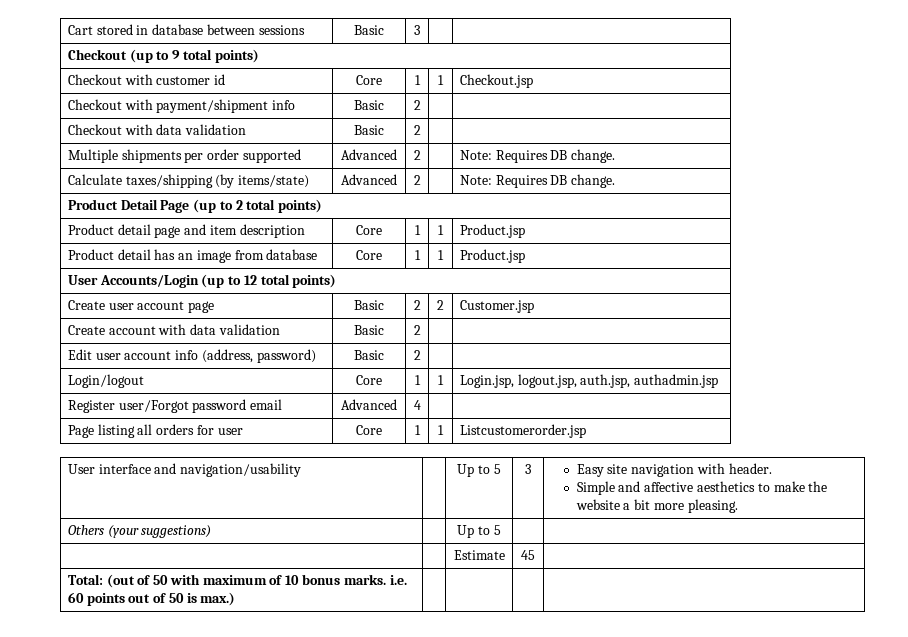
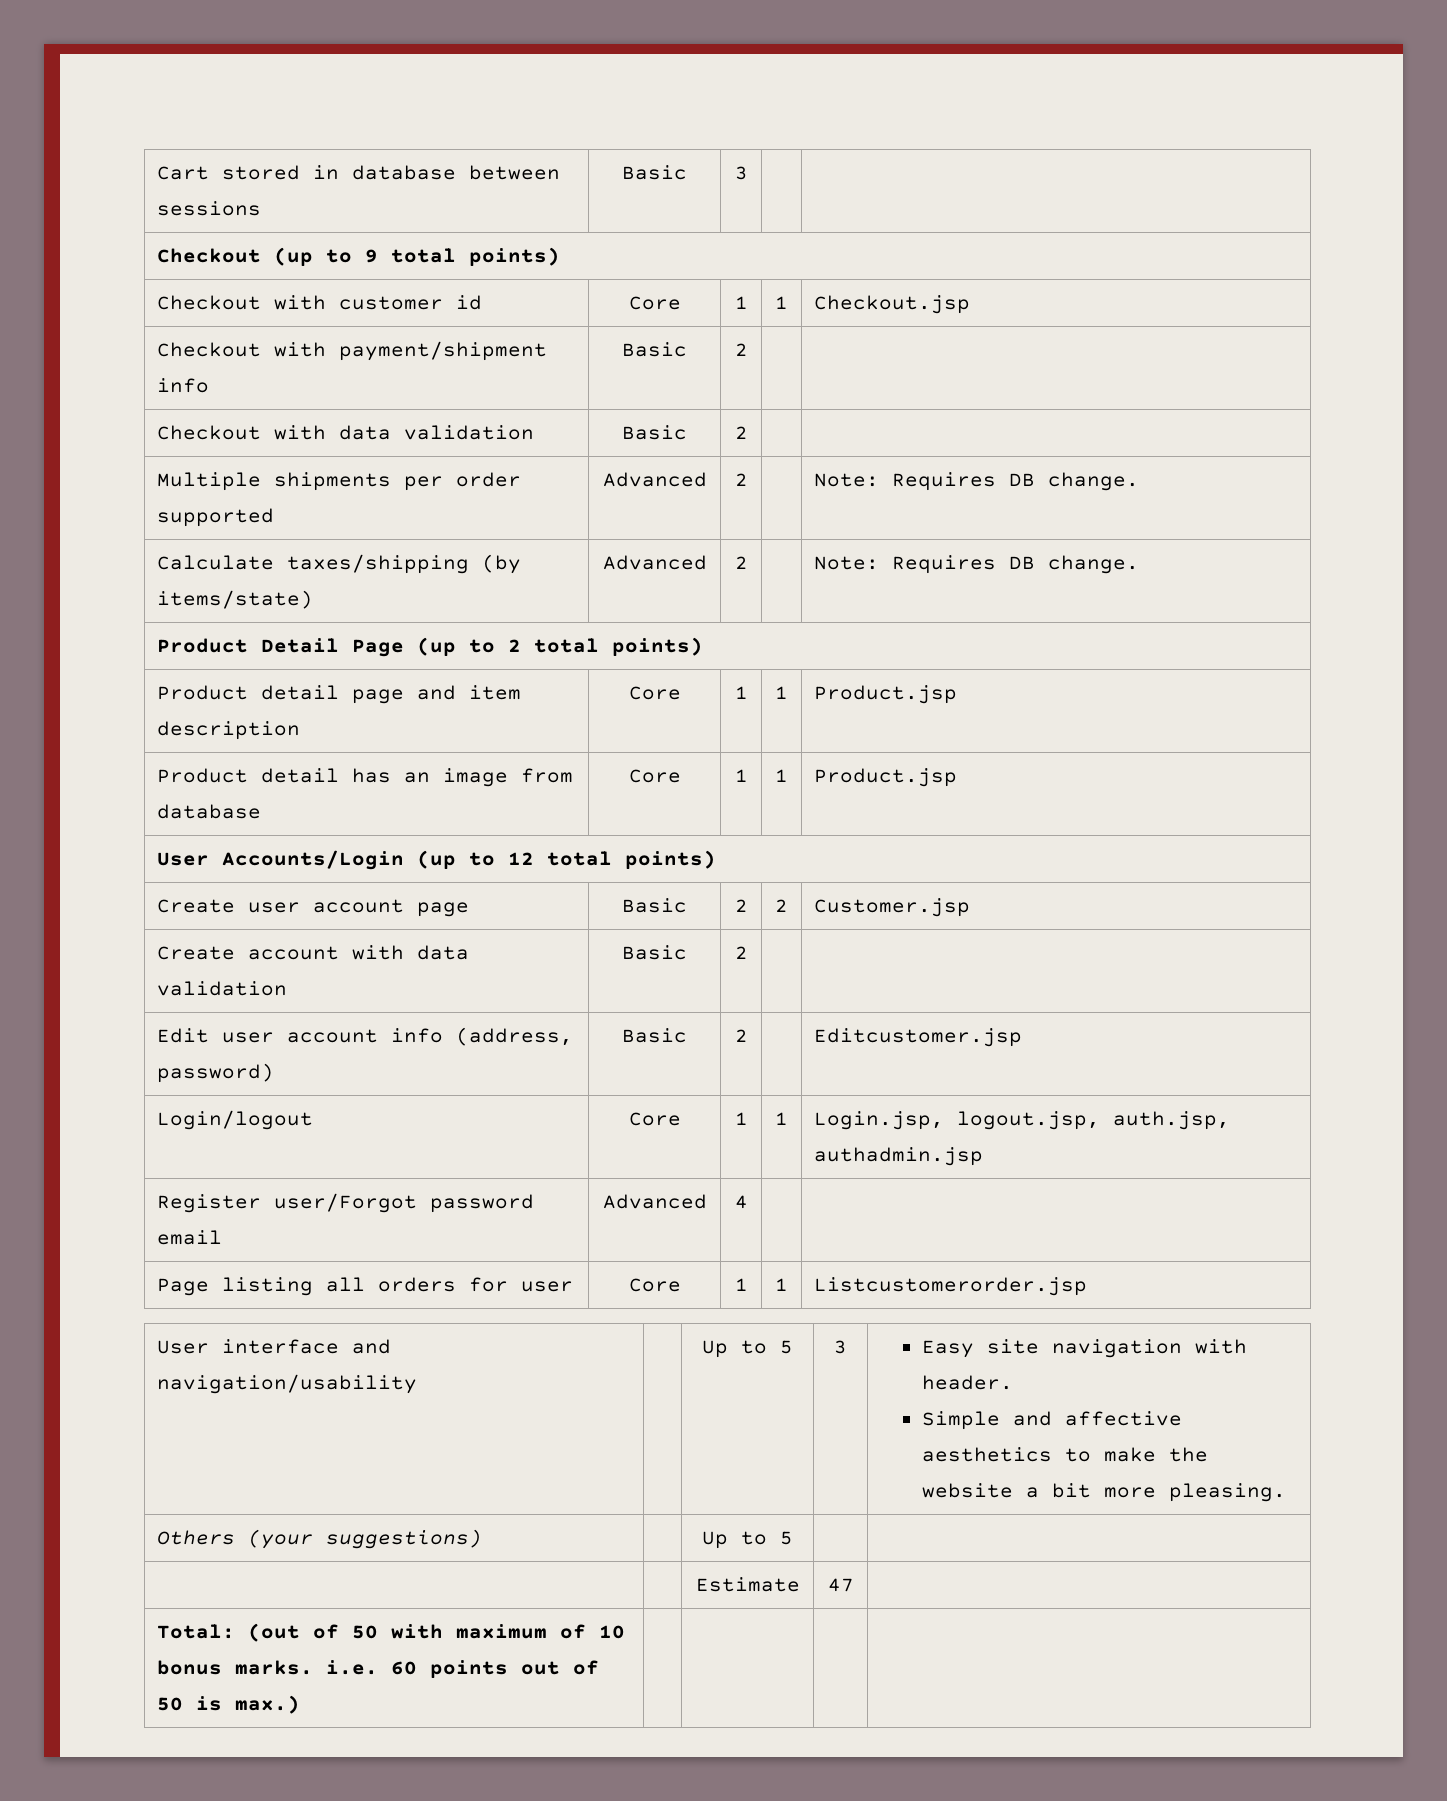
(421, 355) none -> [814,1028,1023,1047] Editcustomer.jsp
[521,550,535,560] 45 -> [827,1578,854,1592] 47

